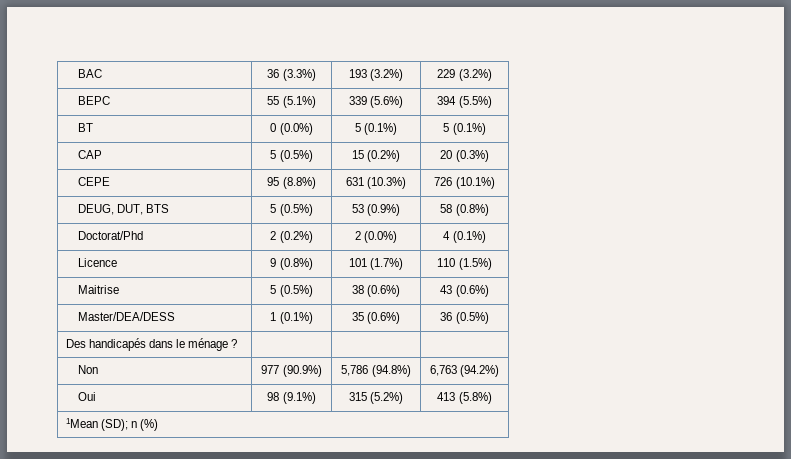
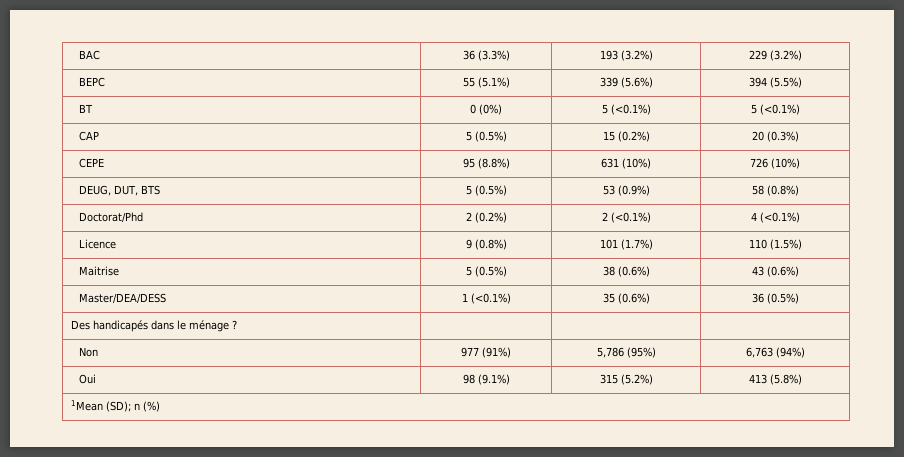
[279,123,313,135] [354,123,398,135] [443,123,486,135] (0.0%) | 5 (0.1%) | 5 (0.1%) -> [479,104,503,115] [601,104,651,115] [750,104,800,115] (0%) | 5 (<0.1%) | 5 (<0.1%)
[367,177,407,189] (10.3%) -> [622,158,651,169] (10%)
[455,177,495,189] (10.1%) -> [771,158,800,169] (10%)
[364,231,398,243] (0.0%) -> [610,212,651,223] (<0.1%)
[452,231,486,243] (0.1%) -> [759,212,800,223] (<0.1%)
[279,312,313,324] (0.1%) -> [470,293,511,304] (<0.1%)
[282,365,322,377] (90.9%) -> [482,347,512,358] (91%)
[371,365,411,377] (94.8%) -> [626,347,656,358] (95%)
[460,365,500,377] (94.2%) -> [775,347,805,358] (94%)

